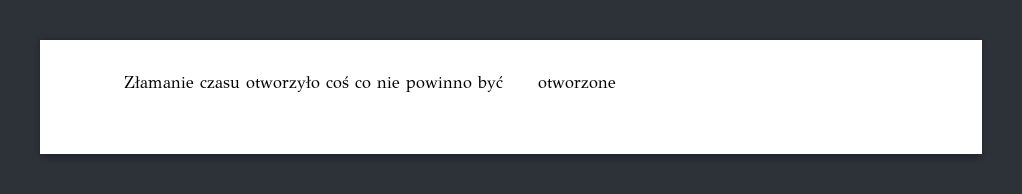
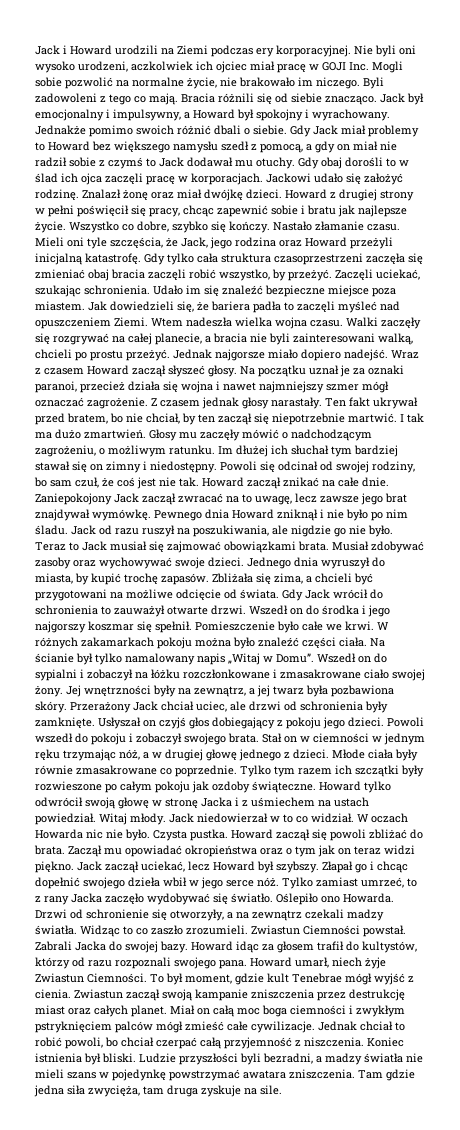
[124,76,616,92] Złamanie czasu otworzyło coś co nie powinno być otworzone -> [35,45,416,57] [35,61,403,73] [35,77,384,89] [35,93,424,105] [35,109,390,121] [35,125,419,137] [35,141,397,153] [35,157,409,169] [35,173,403,185] [35,189,414,201] [35,205,407,217] [35,221,400,233] [35,237,393,249] [35,253,423,265] [35,269,420,281] [35,285,396,297] [35,301,400,313] [35,317,421,329] [35,333,413,345] [35,349,419,361] [35,365,404,377] [35,381,389,393] [35,397,418,409] [35,413,424,425] [35,429,372,441] [35,445,398,457] [35,461,415,473] [34,477,389,489] [35,493,407,505] [35,509,408,521] [35,525,393,537] [35,541,424,553] [35,557,385,569] [35,573,373,585] [35,589,383,601] [35,605,390,617] [35,621,389,633] [35,637,385,649] [35,653,387,665] [35,669,425,681] [35,685,394,697] [35,701,388,713] [35,717,424,729] [35,733,425,745] [35,749,418,761] [35,765,424,777] [35,781,391,793] [35,797,369,809] [35,813,408,825] [35,829,423,841] [34,845,415,857] [35,861,408,873] [35,877,417,889] [35,893,394,905] [35,909,384,921] [35,925,406,937] [35,941,417,953] [35,957,386,969] [35,973,414,985] [35,989,405,1001] [35,1005,405,1017] [35,1021,405,1033] [35,1037,404,1049] [35,1053,423,1065] [35,1069,415,1081] [34,1085,282,1097] Jack i Howard urodzili na Ziemi podczas ery korporacyjnej. Nie byli oni wysoko urodzeni, aczkolwiek ich ojciec miał pracę w GOJI Inc. Mogli sobie pozwolić na normalne życie, nie brakowało im niczego. Byli zadowoleni z tego co mają. Bracia różnili się od siebie znacząco. Jack był emocjonalny i impulsywny, a Howard był spokojny i wyrachowany. Jednakże pomimo swoich różnić dbali o siebie. Gdy Jack miał problemy to Howard bez większego namysłu szedł z pomocą, a gdy on miał nie radził sobie z czymś to Jack dodawał mu otuchy. Gdy obaj dorośli to w ślad ich ojca zaczęli pracę w korporacjach. Jackowi udało się założyć rodzinę. Znalazł żonę oraz miał dwójkę dzieci. Howard z drugiej strony w pełni poświęcił się pracy, chcąc zapewnić sobie i bratu jak najlepsze życie. Wszystko co dobre, szybko się kończy. Nastało złamanie czasu. Mieli oni tyle szczęścia, że Jack, jego rodzina oraz Howard przeżyli inicjalną katastrofę. Gdy tylko cała struktura czasoprzestrzeni zaczęła się zmieniać obaj bracia zaczęli robić wszystko, by przeżyć. Zaczęli uciekać, szukając schronienia. Udało im się znaleźć bezpieczne miejsce poza miastem. Jak dowiedzieli się, że bariera padła to zaczęli myśleć nad opuszczeniem Ziemi. Wtem nadeszła wielka wojna czasu. Walki zaczęły się rozgrywać na całej planecie, a bracia nie byli zainteresowani walką, chcieli po prostu przeżyć. Jednak najgorsze miało dopiero nadejść. Wraz z czasem Howard zaczął słyszeć głosy. Na początku uznał je za oznaki paranoi, przecież działa się wojna i nawet najmniejszy szmer mógł oznaczać zagrożenie. Z czasem jednak głosy narastały. Ten fakt ukrywał przed bratem, bo nie chciał, by ten zaczął się niepotrzebnie martwić. I tak ma dużo zmartwień. Głosy mu zaczęły mówić o nadchodzącym zagrożeniu, o możliwym ratunku. Im dłużej ich słuchał tym bardziej stawał się on zimny i niedostępny. Powoli się odcinał od swojej rodziny, bo sam czuł, że coś jest nie tak. Howard zaczął znikać na całe dnie. Zaniepokojony Jack zaczął zwracać na to uwagę, lecz zawsze jego brat znajdywał wymówkę. Pewnego dnia Howard zniknął i nie było po nim śladu. Jack od razu ruszył na poszukiwania, ale nigdzie go nie było. Teraz to Jack musiał się zajmować obowiązkami brata. Musiał zdobywać zasoby oraz wychowywać swoje dzieci. Jednego dnia wyruszył do miasta, by kupić trochę zapasów. Zbliżała się zima, a chcieli być przygotowani na możliwe odcięcie od świata. Gdy Jack wrócił do schronienia to zauważył otwarte drzwi. Wszedł on do środka i jego najgorszy koszmar się spełnił. Pomieszczenie było całe we krwi. W różnych zakamarkach pokoju można było znaleźć części ciała. Na ścianie był tylko namalowany napis „Witaj w Domu”. Wszedł on do sypialni i zobaczył na łóżku rozczłonkowane i zmasakrowane ciało swojej żony. Jej wnętrzności były na zewnątrz, a jej twarz była pozbawiona skóry. Przerażony Jack chciał uciec, ale drzwi od schronienia były zamknięte. Usłyszał on czyjś głos dobiegający z pokoju jego dzieci. Powoli wszedł do pokoju i zobaczył swojego brata. Stał on w ciemności w jednym ręku trzymając nóż, a w drugiej głowę jednego z dzieci. Młode ciała były równie zmasakrowane co poprzednie. Tylko tym razem ich szczątki były rozwieszone po całym pokoju jak ozdoby świąteczne. Howard tylko odwrócił swoją głowę w stronę Jacka i z uśmiechem na ustach powiedział. Witaj młody. Jack niedowierzał w to co widział. W oczach Howarda nic nie było. Czysta pustka. Howard zaczął się powoli zbliżać do brata. Zaczął mu opowiadać okropieństwa oraz o tym jak on teraz widzi piękno. Jack zaczął uciekać, lecz Howard był szybszy. Złapał go i chcąc dopełnić swojego dzieła wbił w jego serce nóż. Tylko zamiast umrzeć, to z rany Jacka zaczęło wydobywać się światło. Oślepiło ono Howarda. Drzwi od schronienie się otworzyły, a na zewnątrz czekali madzy światła. Widząc to co zaszło zrozumieli. Zwiastun Ciemności powstał. Zabrali Jacka do swojej bazy. Howard idąc za głosem trafił do kultystów, którzy od razu rozpoznali swojego pana. Howard umarł, niech żyje Zwiastun Ciemności. To był moment, gdzie kult Tenebrae mógł wyjść z cienia. Zwiastun zaczął swoją kampanie zniszczenia przez destrukcję miast oraz całych planet. Miał on całą moc boga ciemności i zwykłym pstryknięciem palców mógł zmieść całe cywilizacje. Jednak chciał to robić powoli, bo chciał czerpać całą przyjemność z niszczenia. Koniec istnienia był bliski. Ludzie przyszłości byli bezradni, a madzy światła nie mieli szans w pojedynkę powstrzymać awatara zniszczenia. Tam gdzie jedna siła zwycięża, tam druga zyskuje na sile.

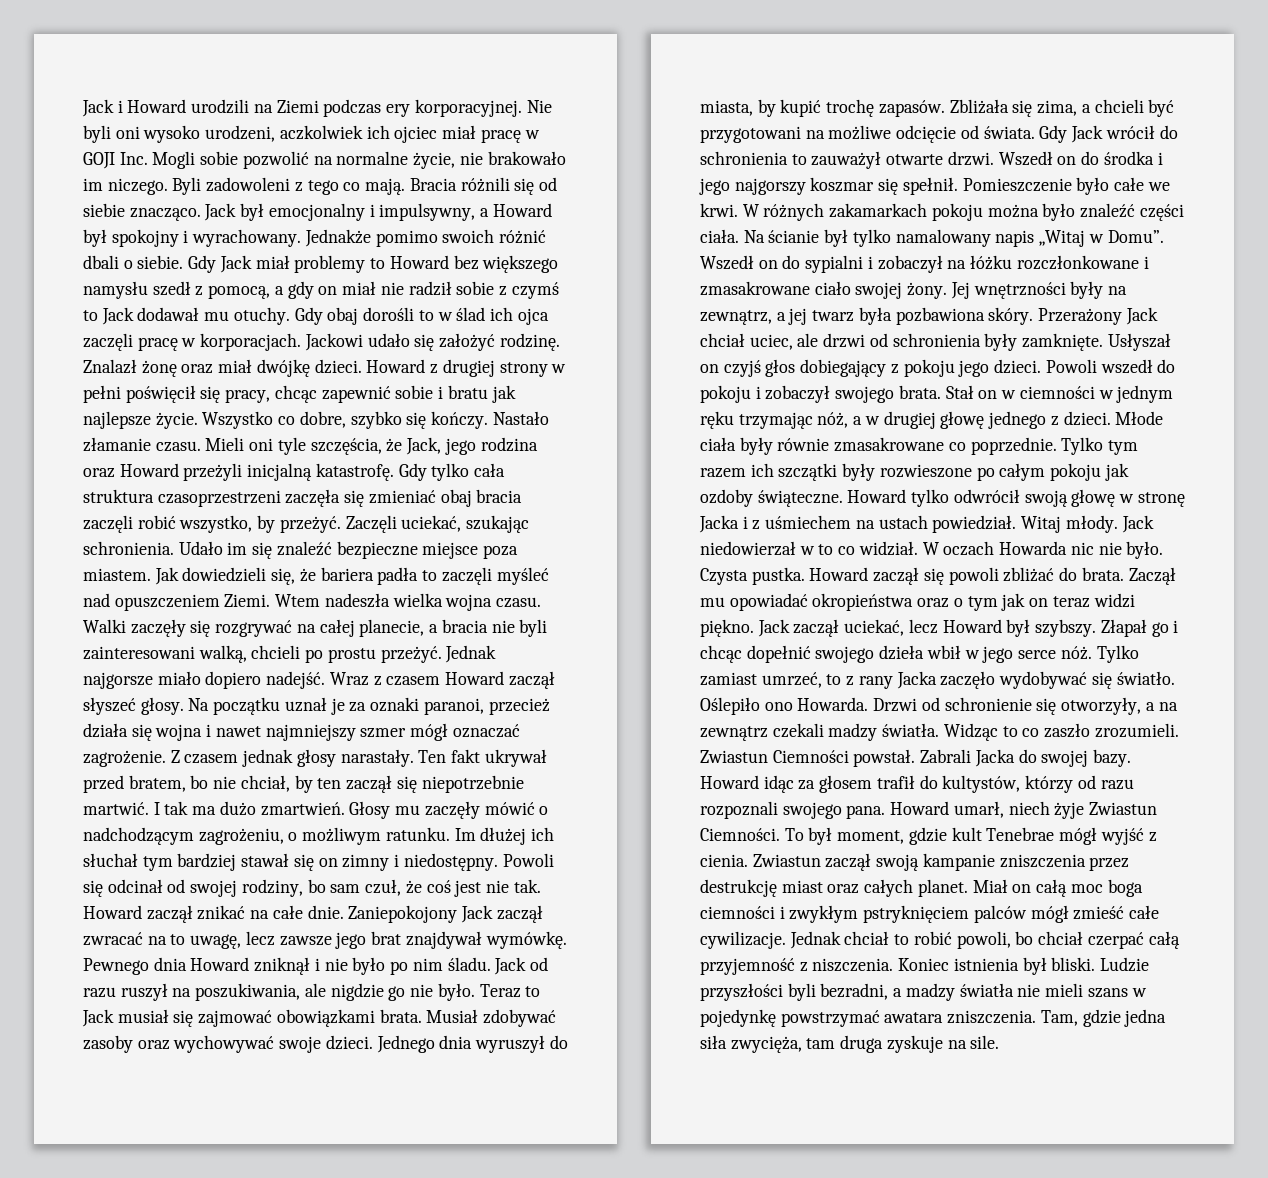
[358,1070,383,1079] Tam -> [1040,1010,1078,1026] Tam,

